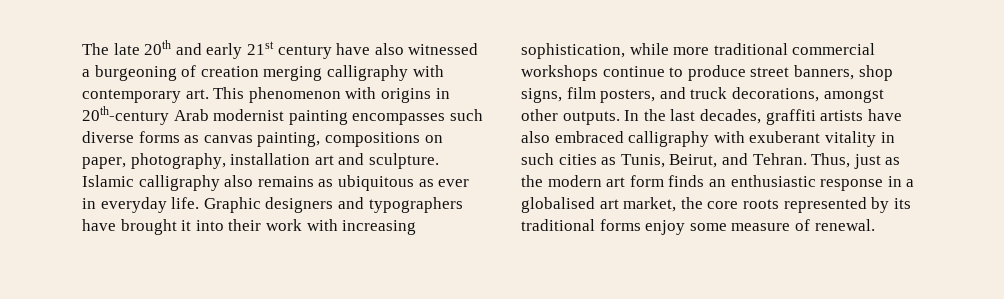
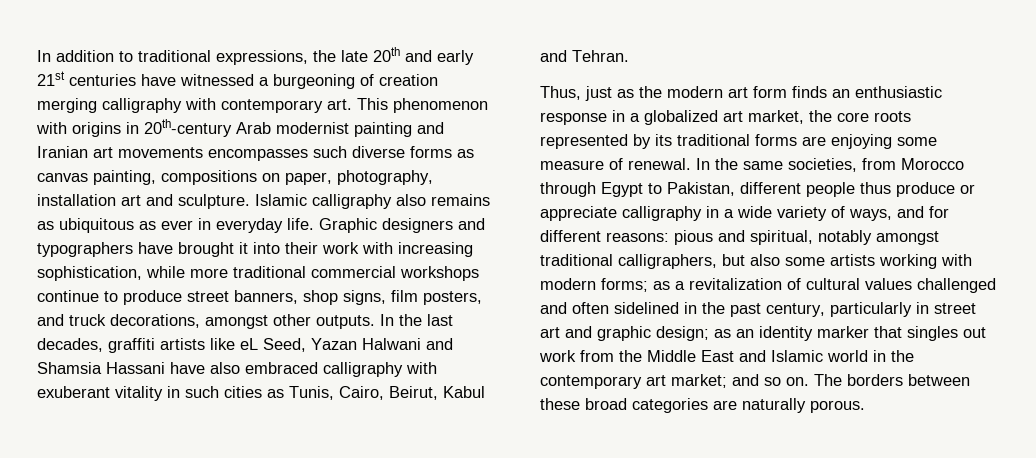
[82,43,109,55] The -> [37,50,336,65] In addition to traditional expressions, the
[277,43,404,59] century have also -> [69,74,176,86] centuries have
(348, 117) none -> [417,122,444,134] [37,146,203,158] and Iranian art movements
(864, 115) none -> [210,338,453,352] [37,362,165,374] like eL Seed, Yazan Halwani and Shamsia Hassani
[669,154,718,168] Beirut, -> [339,386,485,400] Cairo, Beirut, Kabul
(807, 159) none -> (629, 56) //
[521,197,595,213] globalised -> [644,110,718,125] globalized
[645,220,686,235] enjoy -> [802,134,892,149] are enjoying
(875, 225) none -> [696,158,964,172] [540,182,975,197] [540,206,949,221] [540,230,939,245] [540,254,972,269] [540,278,996,293] [540,302,976,317] [540,326,986,341] [539,350,914,362] [540,374,970,389] [540,398,865,413] In the same societies, from Morocco through Egypt to Pakistan, different people thus produce or appreciate calligraphy in a wide variety of ways, and for different reasons: pious and spiritual, notably amongst traditional calligraphers, but also some artists working with modern forms; as a revitalization of cultural values challenged and often sidelined in the past century, particularly in street art and graphic design; as an identity marker that singles out work from the Middle East and Islamic world in the contemporary art market; and so on. The borders between these broad categories are naturally porous.

